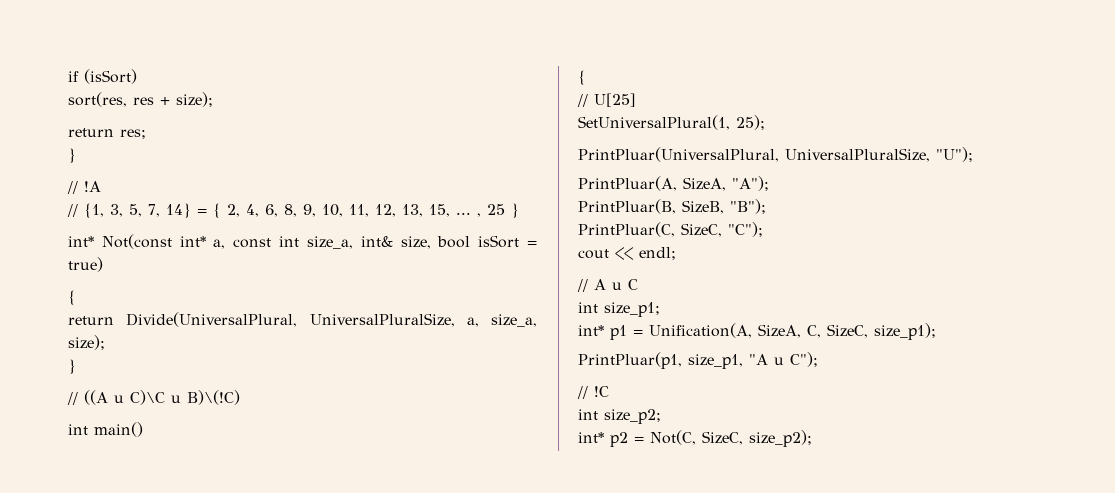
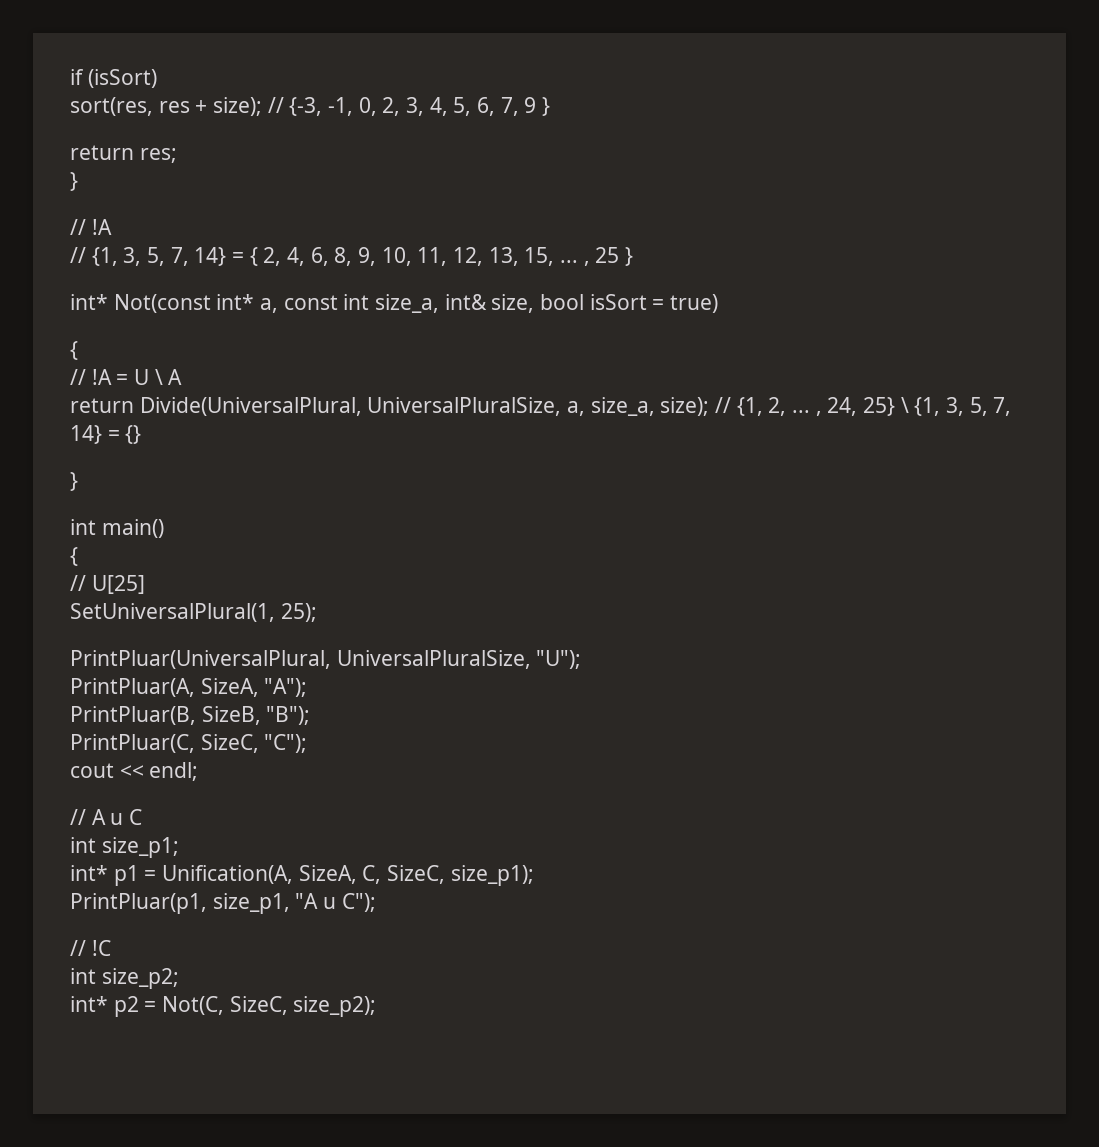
(213, 99) none -> [267,97,551,116] // {-3, -1, 0, 2, 3, 4, 5, 6, 7, 9 }
(76, 297) none -> [70,369,183,385] // // !A = U \ A
[68,359,76,374] [67,390,240,405] // } // // ((A u C)\C u B)\(!C) -> [715,397,1012,416] [70,425,142,444] [70,472,78,491] // {1, 2, ... , 24, 25} \ {1, 3, 5, 7, 14} = {} // }

